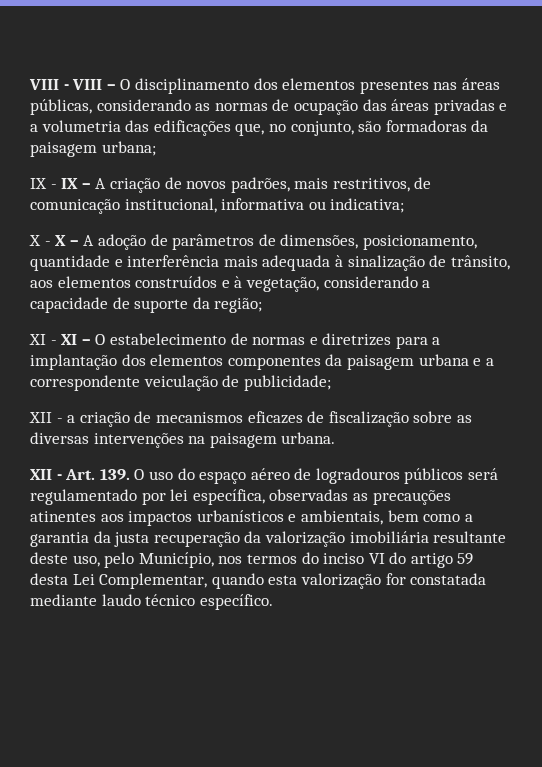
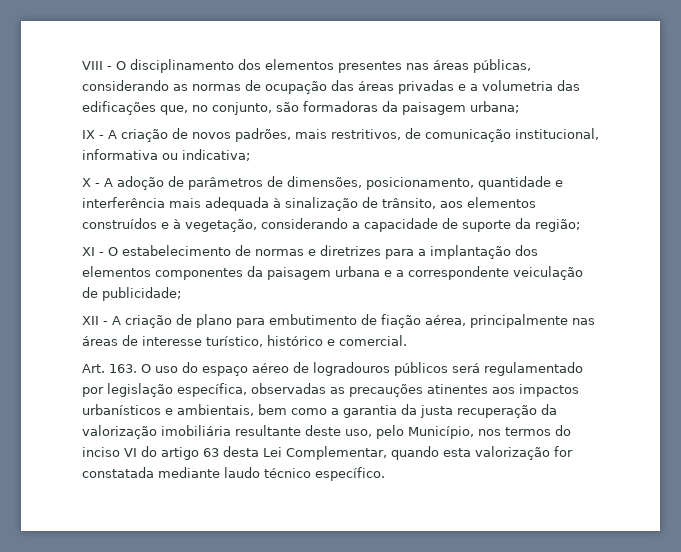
[29,79,116,90] VIII - VIII – -> [82,61,112,70] VIII -
[61,178,91,189] IX – -> (104, 137) none
[55,235,79,246] X – -> (100, 185) none
[61,334,91,345] XI – -> (104, 254) none
[67,411,472,427] [30,432,336,448] [30,469,130,480] a criação de mecanismos eficazes de fiscalização sobre as diversas intervenções na paisagem urbana. // XII - Art. 139. -> [112,314,595,328] [82,335,407,347] [82,364,137,373] A criação de plano para embutimento de fiação aérea, principalmente nas áreas de interesse turístico, histórico e comercial. // Art. 163.
[170,489,189,501] lei -> [107,383,173,397] legislação
[457,553,474,565] 59 -> [203,448,219,457] 63

